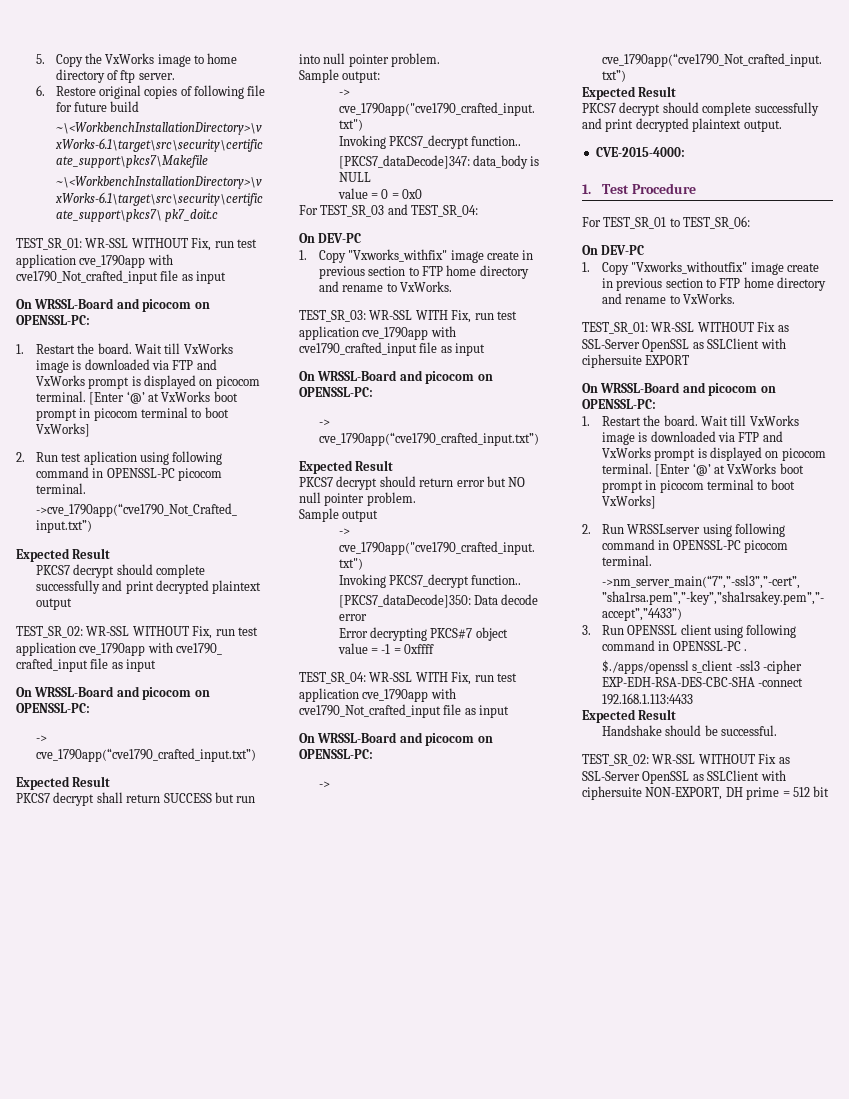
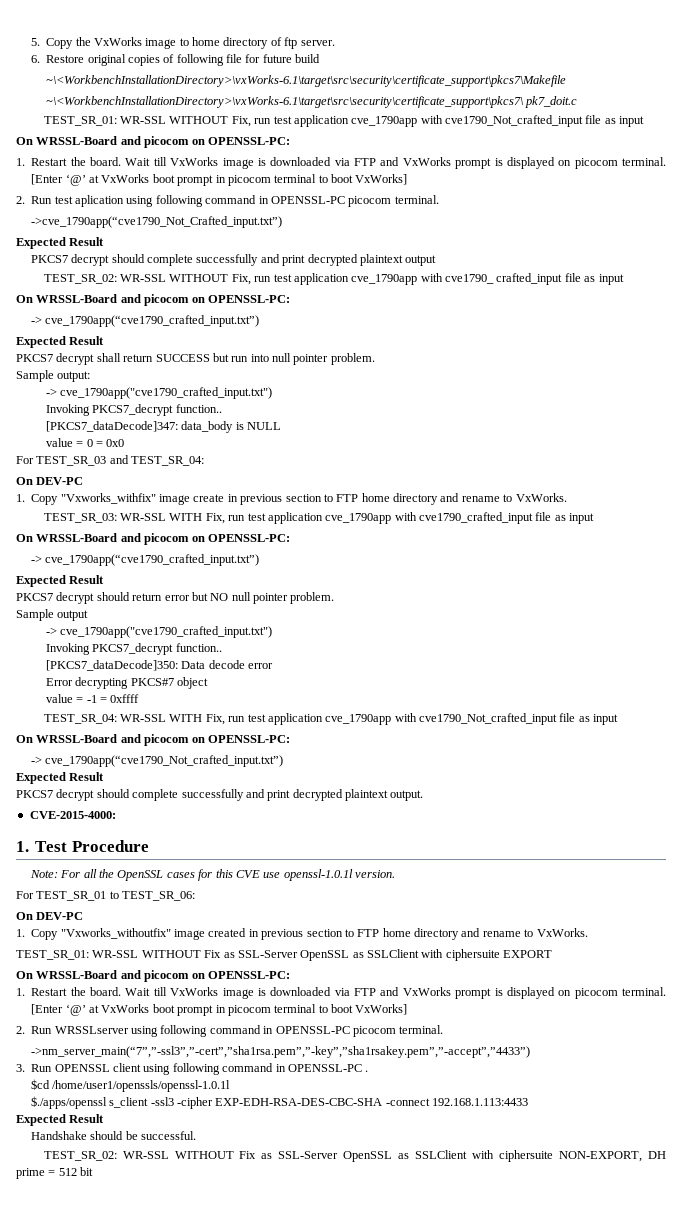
(696, 188) none -> [29,869,396,881] // Note: For all the OpenSSL cases for this CVE use openssl-1.0.1l version.
[786,263,819,272] create -> [208,928,247,937] created
(747, 650) none -> [30,1079,231,1092] // $cd /home/user1/openssls/openssl-1.0.1l

